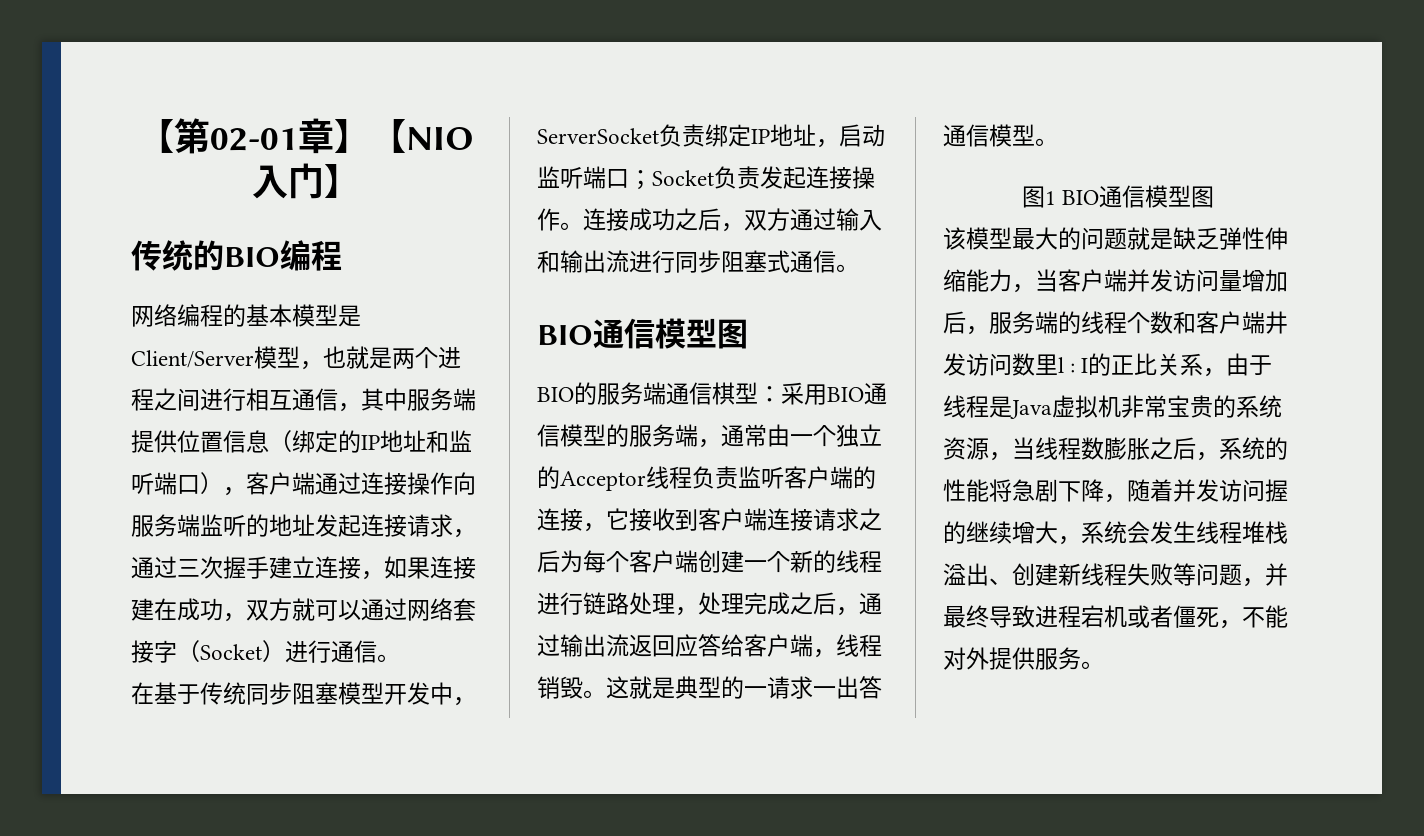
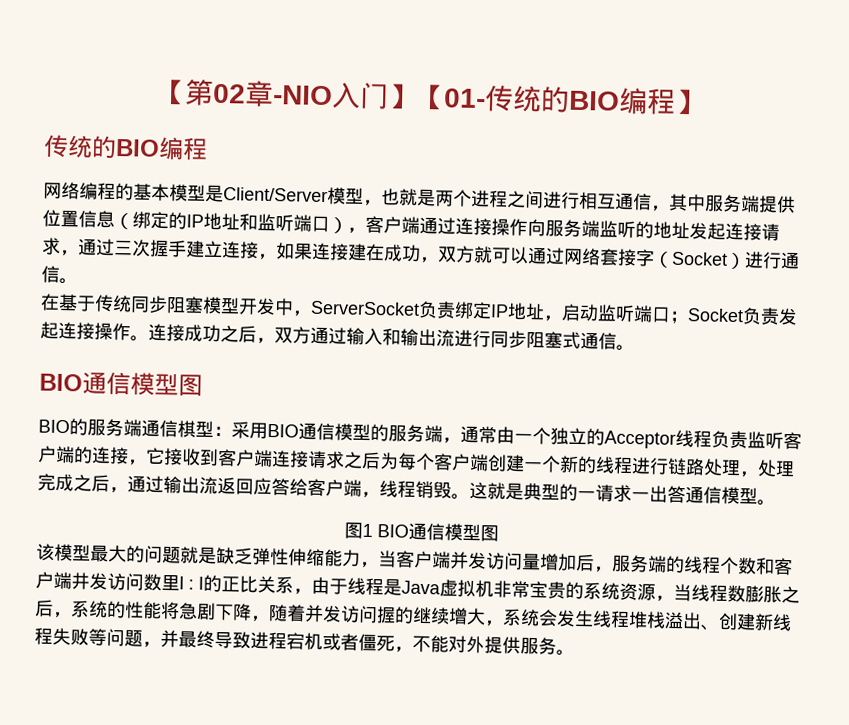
[210,118,474,154] [252,163,324,199] 02-01章】【NIO入门 -> [211,80,676,115] 02章-NIO入门】【01-传统的BIO编程

